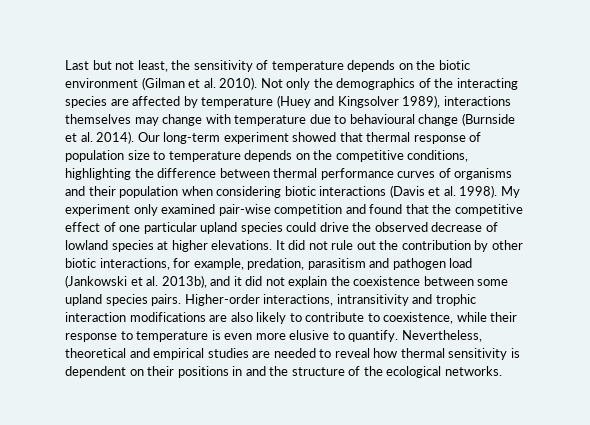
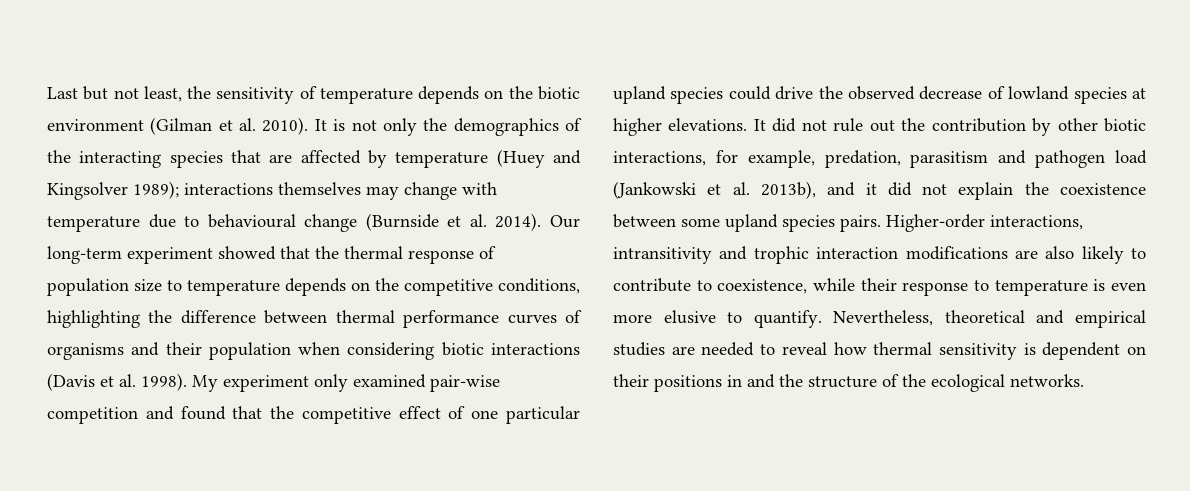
[260,78,283,88] Not -> [314,119,377,131] It is not
(107, 102) none -> [231,150,261,163] that
[402,95,441,108] 1989), -> [133,181,179,199] 1989);
(363, 137) none -> [315,246,339,259] the

